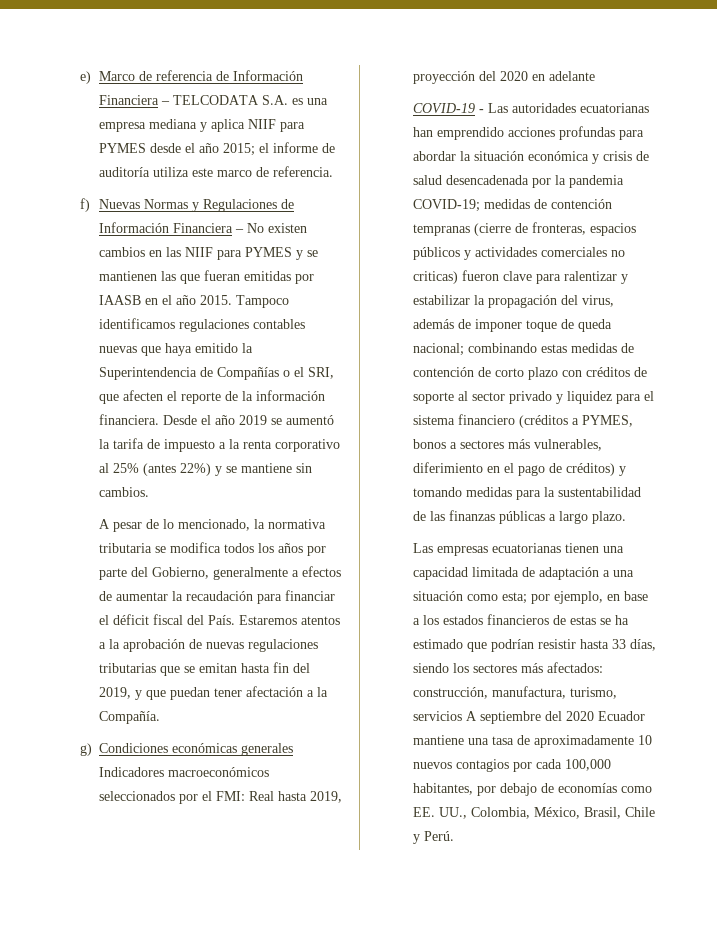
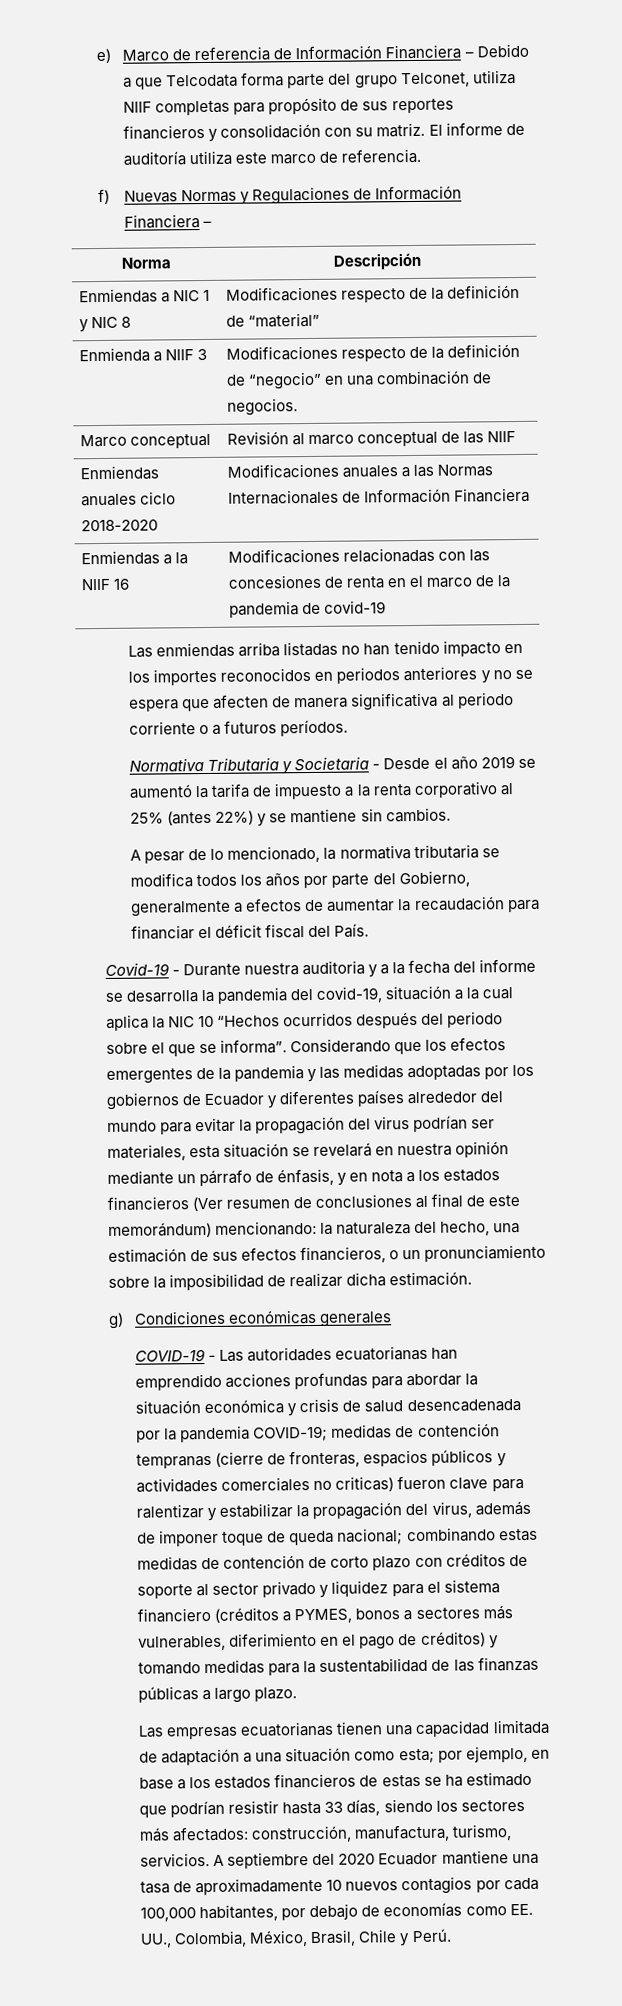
[172,95,328,105] [98,119,305,132] [98,143,269,156] TELCODATA S.A. es una empresa mediana y aplica NIIF para PYMES desde el año 2015; el -> [476,43,529,58] [123,69,516,90] [123,97,454,116] [123,122,443,142] Debido a que Telcodata forma parte del grupo Telconet, utiliza NIIF completas para propósito de sus reportes financieros y consolidación con su matriz. El
[246,223,307,233] [98,247,318,260] [98,270,314,284] [98,295,289,308] [98,318,305,332] [98,343,253,356] [98,367,334,380] [98,390,325,404] [98,414,159,425] No existen cambios en las NIIF para PYMES y se mantienen las que fueran emitidas por IAASB en el año 2015. Tampoco identificamos regulaciones contables nuevas que haya emitido la Superintendencia de Compañías o el SRI, que afecten el reporte de la información financiera. -> [120,257,171,269] [333,252,421,270] [78,288,211,304] [78,316,132,333] [225,284,521,303] [225,312,321,328] [78,347,208,363] [225,343,521,362] [225,370,493,390] [226,398,298,416] [79,433,212,449] [226,431,517,447] [79,465,159,481] [80,491,177,507] [80,519,158,532] [226,463,494,479] [227,487,531,505] [80,550,189,566] [80,578,131,591] [227,547,491,564] [227,574,512,589] [228,600,387,618] [128,640,523,658] [128,666,533,686] [129,692,514,712] [129,719,349,737] [129,756,381,775] // Norma | Descripción // Enmiendas a NIC 1 y NIC 8 | Modificaciones respecto de la definición de “material” // Enmienda a NIIF 3 | Modificaciones respecto de la definición de “negocio” en una combinación de negocios. // Marco conceptual | Revisión al marco conceptual de las NIIF // Enmiendas anuales ciclo 2018-2020 | Modificaciones anuales a las Normas Internacionales de Información Financiera // Enmiendas a la NIIF 16 | Modificaciones relacionadas con las concesiones de renta en el marco de la pandemia de covid-19 // Las enmiendas arriba listadas no han tenido impacto en los importes reconocidos en periodos anteriores y no se espera que afecten de manera significativa al periodo corriente o a futuros períodos. // Normativa Tributaria y Societaria -
[238,615,340,625] [98,639,318,652] [98,662,310,676] [98,686,328,700] [98,711,160,724] [79,743,293,756] [98,767,269,777] [98,791,342,804] [412,71,595,84] Estaremos atentos a la aprobación de nuevas regulaciones tributarias que se emitan hasta fin del 2019, y que puedan tener afectación a la Compañía. // g) Condiciones económicas generales Indicadores macroeconómicos seleccionados por el FMI: Real hasta 2019, proyección del 2020 en adelante -> [104,958,537,978] [104,985,514,1004] [105,1011,504,1031] [105,1037,507,1057] [105,1064,535,1084] [105,1090,503,1110] [106,1115,496,1135] [106,1141,509,1161] [106,1168,501,1187] [106,1193,521,1212] [107,1220,520,1238] [107,1244,546,1264] [107,1271,472,1291] [107,1309,393,1329] // Covid-19 - Durante nuestra auditoria y a la fecha del informe se desarrolla la pandemia del covid-19, situación a la cual aplica la NIC 10 “Hechos ocurridos después del periodo sobre el que se informa”. Considerando que los efectos emergentes de la pandemia y las medidas adoptadas por los gobiernos de Ecuador y diferentes países alrededor del mundo para evitar la propagación del virus podrían ser materiales, esta situación se revelará en nuestra opinión mediante un párrafo de énfasis, y en nota a los estados financieros (Ver resumen de conclusiones al final de este memorándum) mencionando: la naturaleza del hecho, una estimación de sus efectos financieros, o un pronunciamiento sobre la imposibilidad de realizar dicha estimación. // g) Condiciones económicas generales
[412,711,462,721] servicios -> [140,1853,211,1867] servicios.

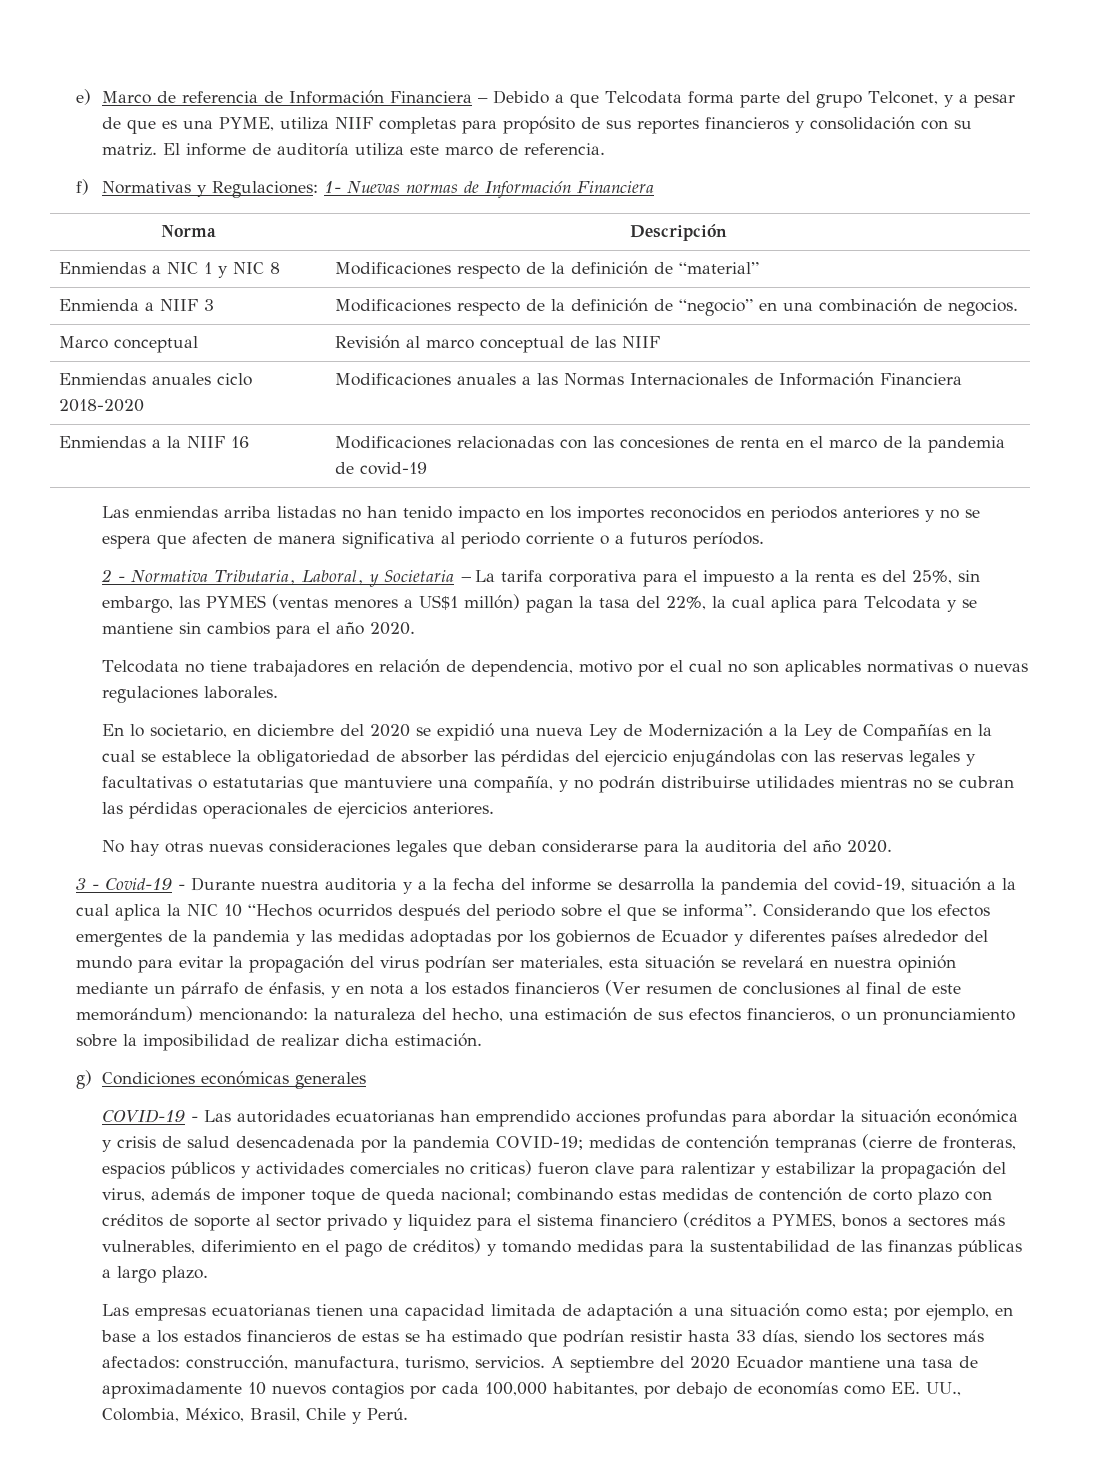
(470, 80) none -> [944,94,1016,108] [102,117,275,134] y a pesar de que es una PYME,
[124,185,463,205] [124,214,213,229] Nuevas Normas y Regulaciones de Información Financiera – -> [102,181,655,198] Normativas y Regulaciones: 1- Nuevas normas de Información Financiera
[129,756,536,775] [129,781,514,800] [130,807,451,827] [130,844,500,864] [130,870,470,889] [131,896,540,917] [131,923,370,940] Normativa Tributaria y Societaria - Desde el año 2019 se aumentó la tarifa de impuesto a la renta corporativo al 25% (antes 22%) y se mantiene sin cambios. // A pesar de lo mencionado, la normativa tributaria se modifica todos los años por parte del Gobierno, generalmente a efectos de aumentar la recaudación para financiar el déficit fiscal del País. // -> [101,569,981,587] [102,594,978,613] [102,622,416,639] [102,659,1029,677] [102,686,279,703] [102,723,993,741] [102,750,977,767] [102,776,1015,793] [102,802,495,819] [102,840,893,857] [76,878,100,890] 2 - Normativa Tributaria, Laboral, y Societaria – La tarifa corporativa para el impuesto a la renta es del 25%, sin embargo, las PYMES (ventas menores a US$1 millón) pagan la tasa del 22%, la cual aplica para Telcodata y se mantiene sin cambios para el año 2020. // Telcodata no tiene trabajadores en relación de dependencia, motivo por el cual no son aplicables normativas o nuevas regulaciones laborales. // En lo societario, en diciembre del 2020 se expidió una nueva Ley de Modernización a la Ley de Compañías en la cual se establece la obligatoriedad de absorber las pérdidas del ejercicio enjugándolas con las reservas legales y facultativas o estatutarias que mantuviere una compañía, y no podrán distribuirse utilidades mientras no se cubran las pérdidas operacionales de ejercicios anteriores. // No hay otras nuevas consideraciones legales que deban considerarse para la auditoria del año 2020. // 3 -

